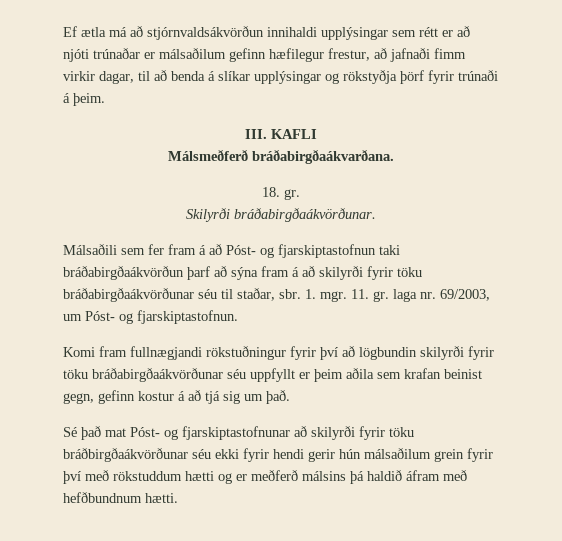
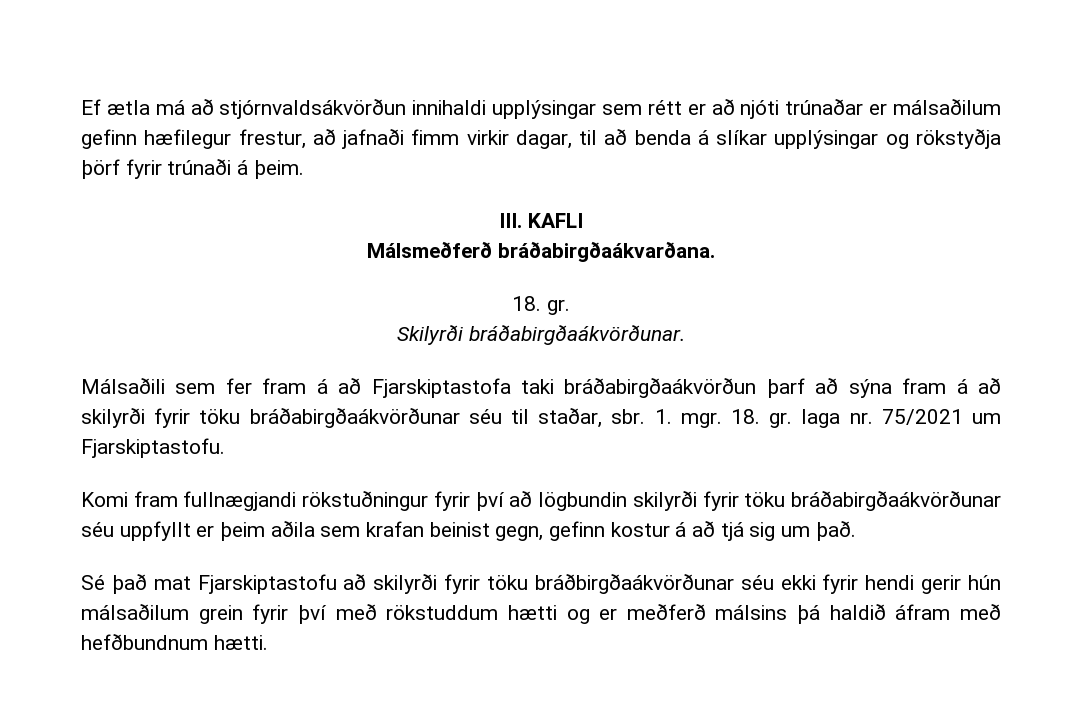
[226,244,376,258] Póst- og fjarskiptastofnun -> [371,378,511,398] Fjarskiptastofa
[351,289,369,299] 11. -> [731,409,761,424] 18.
[440,289,490,301] [63,310,238,324] 69/2003, um Póst- og fjarskiptastofnun. -> [881,409,1002,425] [81,438,225,458] 75/2021 um Fjarskiptastofu.
[130,426,290,440] Póst- og fjarskiptastofnunar -> [197,574,337,594] Fjarskiptastofu

